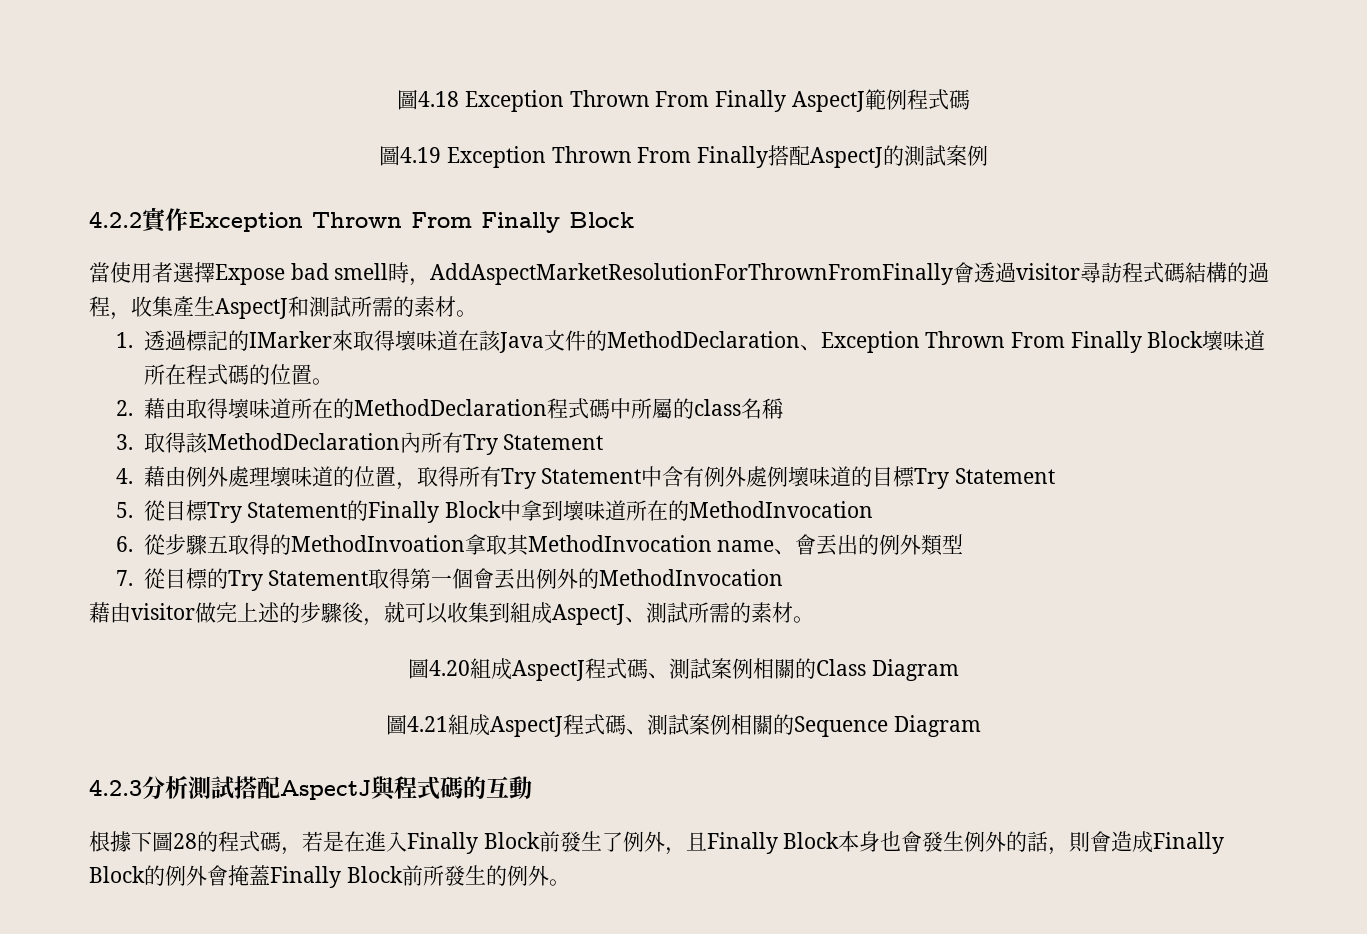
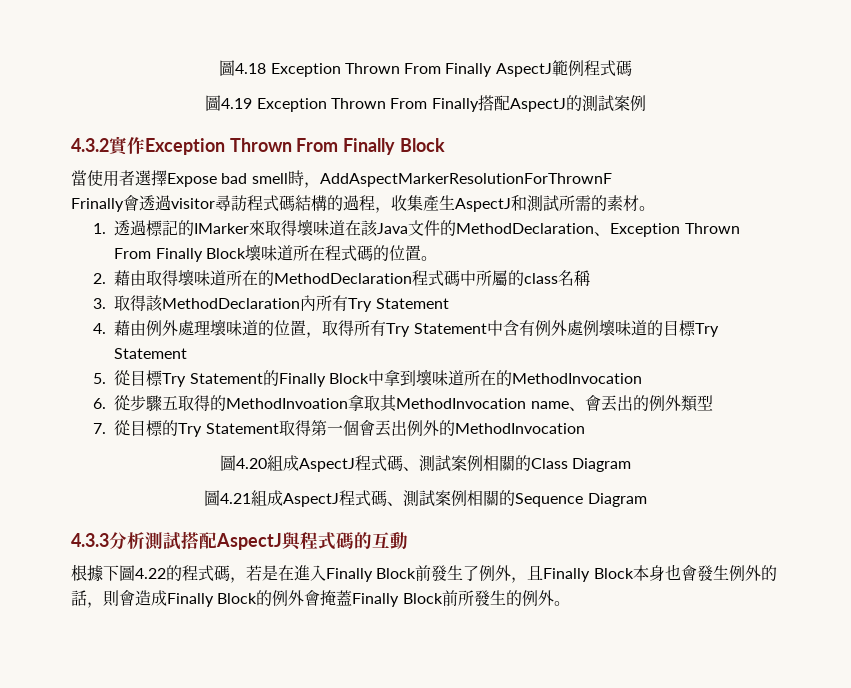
[89,211,142,228] 4.2.2 -> [71,138,109,152] 4.3.2
[430,263,954,285] AddAspectMarketResolutionForThrownFromFinally -> [319,173,612,187] [71,198,124,212] AddAspectMarkerResolutionForThrownF // Frinally
[89,602,814,626] // 藉由visitor做完上述的步驟後，就可以收集到組成AspectJ、測試所需的素材。 -> (585, 428) none
[89,779,142,796] 4.2.3 -> [71,533,109,547] 4.3.3
[173,833,197,849] 28 -> [135,568,166,579] 4.22

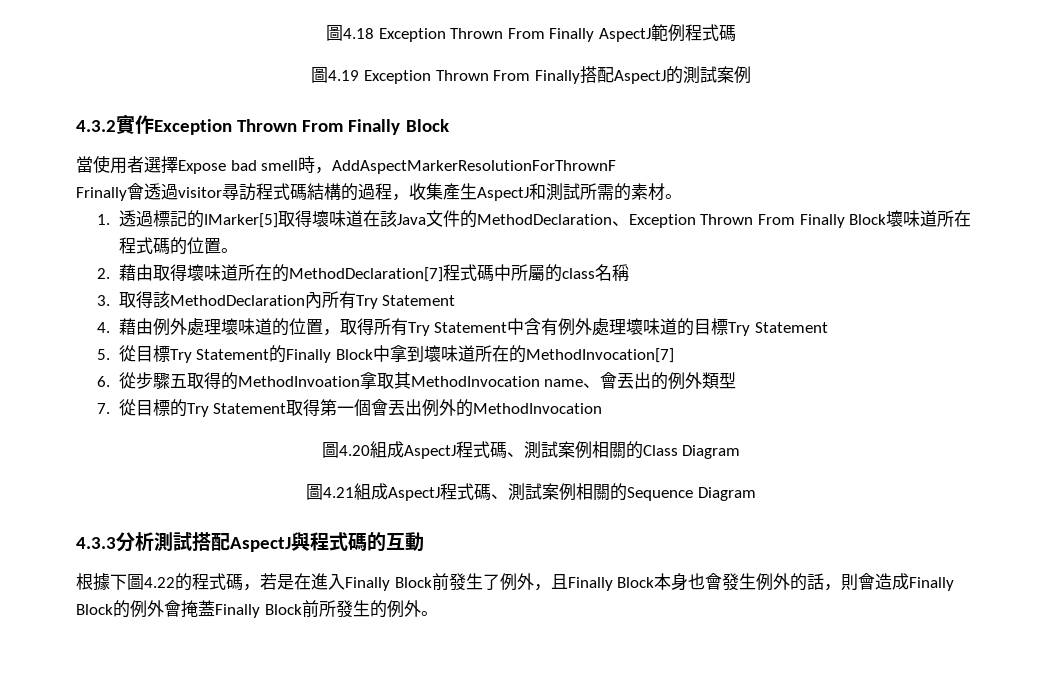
[194,220,266,236] IMarker來 -> [203,213,278,228] IMarker[5]
[274,273,413,284] MethodDeclaration -> [288,267,443,282] MethodDeclaration[7]
[582,320,599,336] 例 -> [609,319,627,335] 理
[512,373,643,384] MethodInvocation -> [525,348,674,363] MethodInvocation[7]

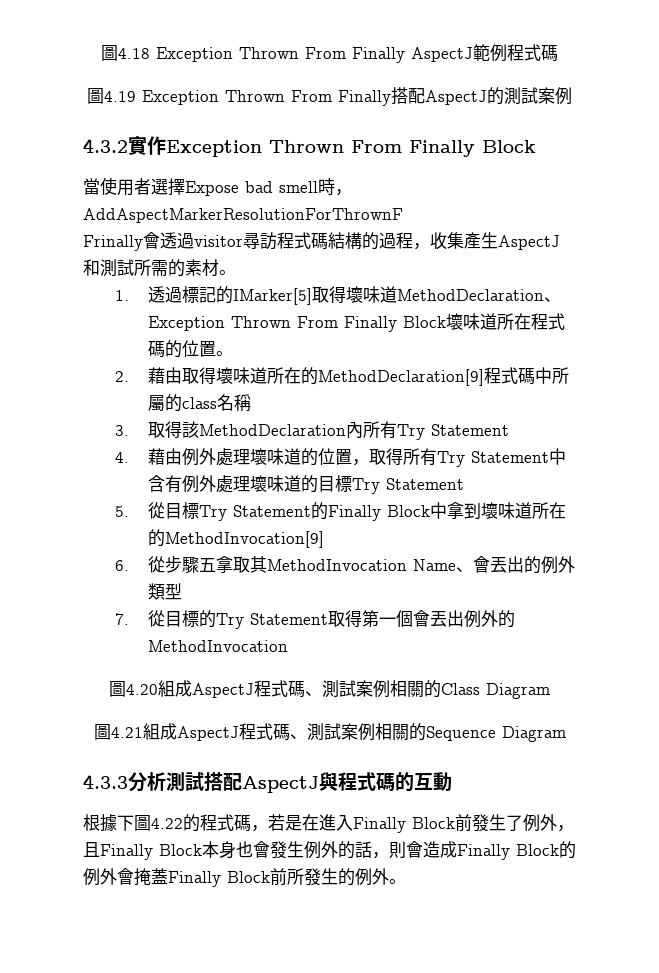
[362,210,477,228] 在該Java文件的 -> (397, 294) none
[288,267,443,282] MethodDeclaration[7] -> [317,369,484,386] MethodDeclaration[9]
[525,348,674,363] MethodInvocation[7] -> [164,531,324,548] MethodInvocation[9]
[186,372,360,390] 取得的MethodInvoation -> (216, 565) none
[544,379,584,387] name -> [412,559,456,571] Name

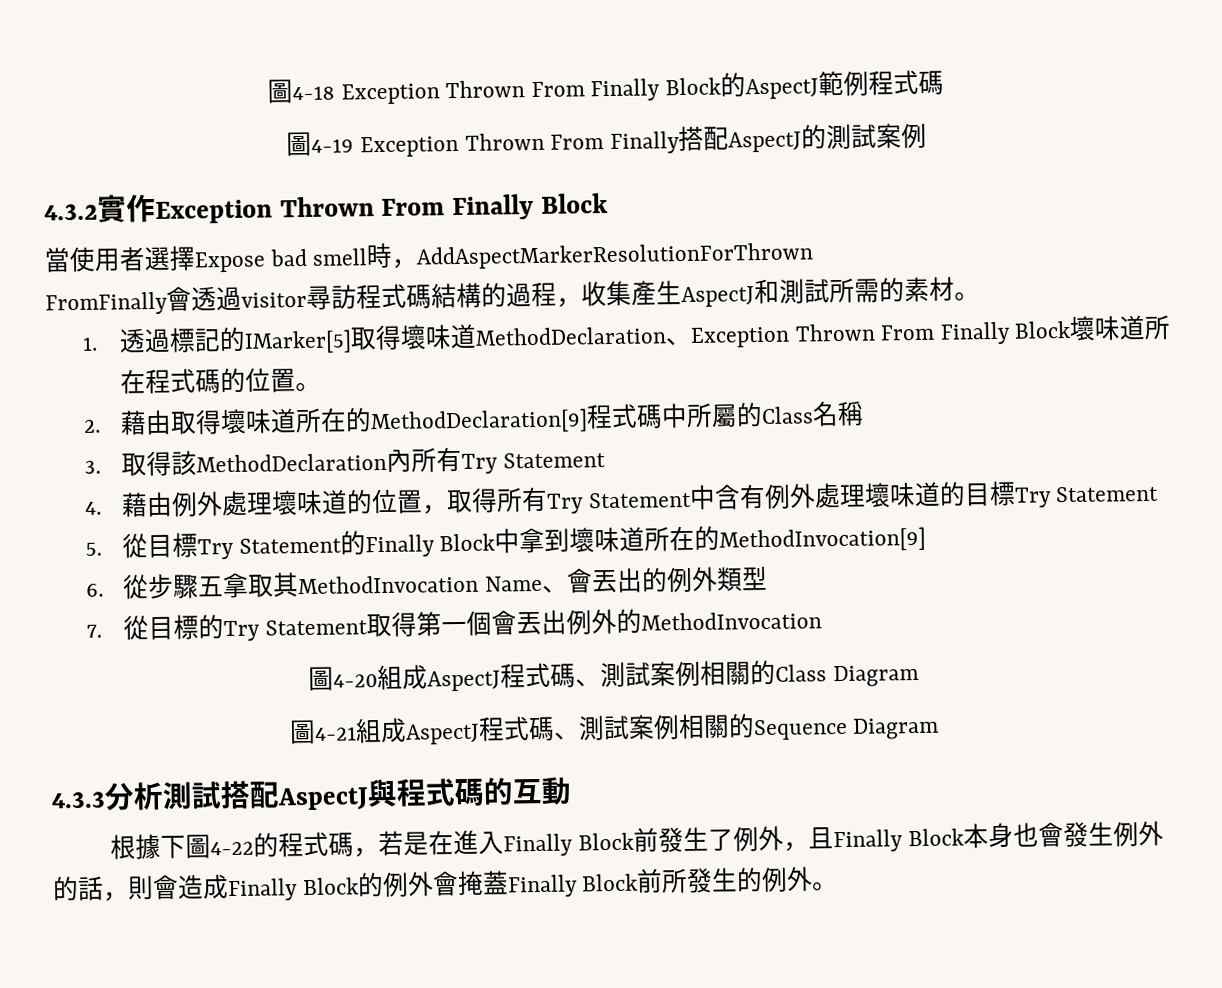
[101,45,405,63] 圖4.18 Exception Thrown From Finally -> [266,72,747,105] 圖4-18 Exception Thrown From Finally Block的
[104,91,136,102] 4.19 -> [311,138,355,153] 4-19
[83,208,403,223] [83,235,143,251] AddAspectMarkerResolutionForThrownF // Frinally -> [416,242,815,270] [45,291,168,316] AddAspectMarkerResolutionForThrown // FromFinally
[181,397,217,409] class -> [761,406,815,425] Class
[126,684,158,695] 4.20 -> [333,674,379,688] 4-20
[110,727,143,738] 4.21 -> [314,726,357,741] 4-21
[151,818,183,829] 4.22 -> [210,841,255,856] 4-22

